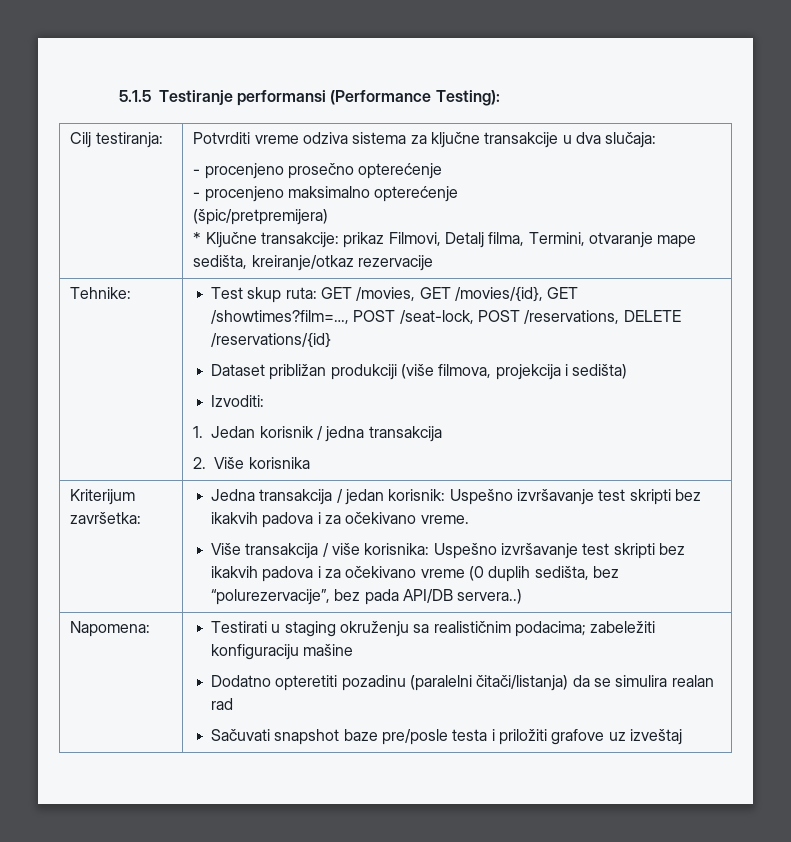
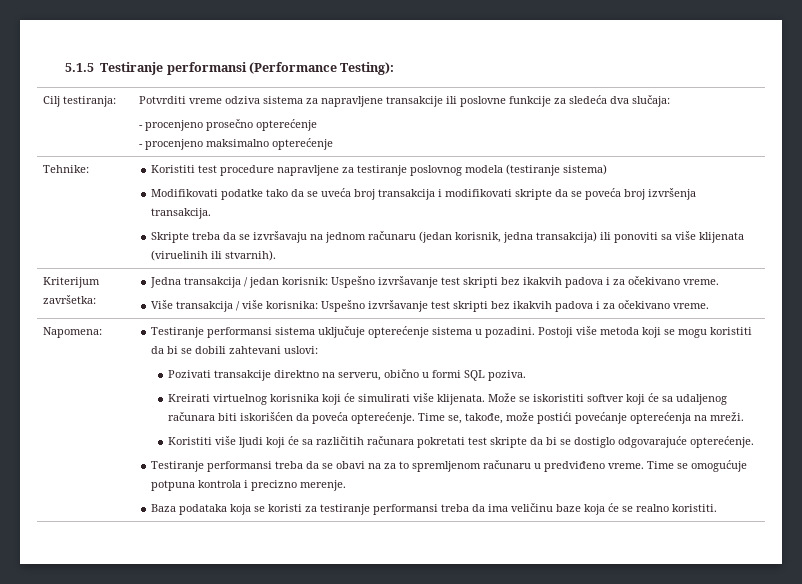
[431,132,572,148] ključne transakcije u -> [321,95,608,107] napravljene transakcije ili poslovne funkcije za sledeća
[193,209,329,225] [193,232,697,248] [193,255,434,271] [70,287,132,299] [211,286,579,303] [211,310,681,324] [211,332,332,348] [211,364,628,380] [211,395,265,407] [193,426,442,442] [193,457,310,469] // (špic/pretpremijera) // * Ključne transakcije: prikaz Filmovi, Detalj filma, Termini, otvaranje mape sedišta, kreiranje/otkaz rezervacije // Tehnike: | Test skup ruta: GET /movies, GET /movies/{id}, GET /showtimes?film=…, POST /seat-lock, POST /reservations, DELETE /reservations/{id} // Dataset približan produkciji (više filmova, projekcija i sedišta) // Izvoditi: // 1. Jedan korisnik / jedna transakcija // 2. Više korisnika -> [43,165,90,173] [151,164,608,176] [151,188,697,200] [151,208,212,219] [151,231,745,243] [151,250,277,261] // Tehnike: | Koristiti test procedure napravljene za testiranje poslovnog modela (testiranje sistema) // Modifikovati podatke tako da se uveća broj transakcija i modifikovati skripte da se poveća broj izvršenja transakcija. // Skripte treba da se izvršavaju na jednom računaru (jedan korisnik, jedna transakcija) ili ponoviti sa više klijenata (viruelinih ili stvarnih).
[420,566,619,582] [211,589,523,605] [70,621,151,637] [211,621,656,637] [211,644,354,660] [211,675,714,691] [211,698,234,710] [211,729,682,745] vreme (0 duplih sedišta, bez “polurezervacije”, bez pada API/DB servera..) // Napomena: | Testirati u staging okruženju sa realističnim podacima; zabeležiti konfiguraciju mašine // Dodatno opteretiti pozadinu (paralelni čitači/listanja) da se simulira realan rad // Sačuvati snapshot baze pre/posle testa i priložiti grafove uz izveštaj -> [673,303,710,309] [43,327,103,338] [151,326,753,338] [151,346,319,354] [168,369,527,381] [168,393,728,405] [168,412,745,424] [168,436,755,448] [151,460,748,472] [151,480,347,491] [151,503,718,515] vreme. // Napomena: | Testiranje performansi sistema uključuje opterećenje sistema u pozadini. Postoji više metoda koji se mogu koristiti da bi se dobili zahtevani uslovi: // Pozivati transakcije direktno na serveru, obično u formi SQL poziva. // Kreirati virtuelnog korisnika koji će simulirati više klijenata. Može se iskoristiti softver koji će sa udaljenog računara biti iskorišćen da poveća opterećenje. Time se, takođe, može postići povećanje opterećenja na mreži. // Koristiti više ljudi koji će sa različitih računara pokretati test skripte da bi se dostiglo odgovarajuće opterećenje. // Testiranje performansi treba da se obavi na za to spremljenom računaru u predviđeno vreme. Time se omogućuje potpuna kontrola i precizno merenje. // Baza podataka koja se koristi za testiranje performansi treba da ima veličinu baze koja će se realno koristiti.

